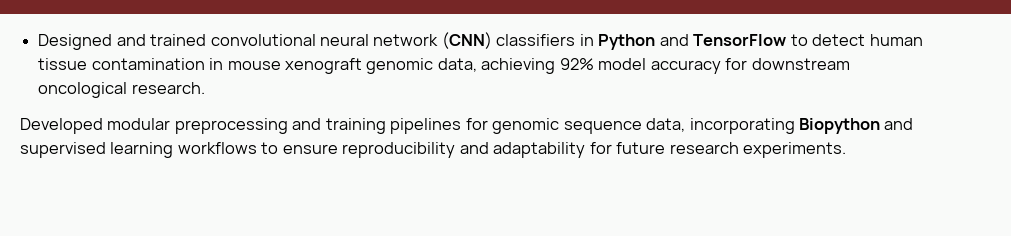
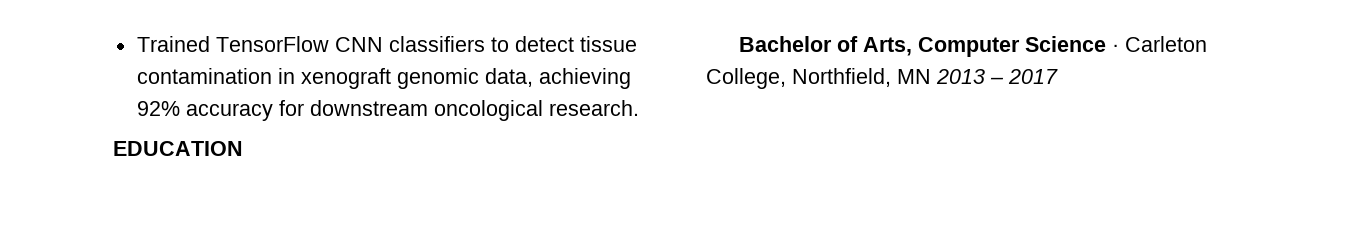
[38,32,787,50] Designed and trained convolutional neural network (CNN) classifiers in Python and TensorFlow -> [136,36,485,52] Trained TensorFlow CNN classifiers
[869,34,923,46] human -> (574, 44) none
[227,61,281,70] mouse -> (295, 76) none
[598,58,647,70] model -> (180, 108) none
[20,118,914,134] [20,142,847,158] Developed modular preprocessing and training pipelines for genomic sequence data, incorporating Biopython and supervised learning workflows to ensure reproducibility and adaptability for future research experiments. -> [113,141,243,156] [738,36,1207,57] [706,68,1058,89] EDUCATION // Bachelor of Arts, Computer Science · Carleton College, Northfield, MN 2013 – 2017

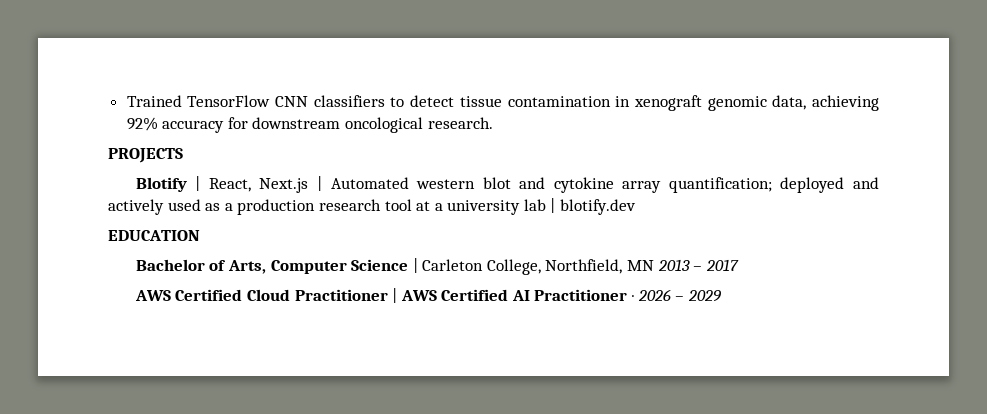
(639, 108) none -> [108,148,183,163] [135,176,879,193] [108,198,637,215] // PROJECTS // Blotify | React, Next.js | Automated western blot and cytokine array quantification; deployed and actively used as a production research tool at a university lab | blotify.dev
[1111,44,1119,52] · -> [412,258,418,273] |
(1058, 76) none -> [134,288,721,303] // AWS Certified Cloud Practitioner | AWS Certified AI Practitioner · 2026 – 2029

